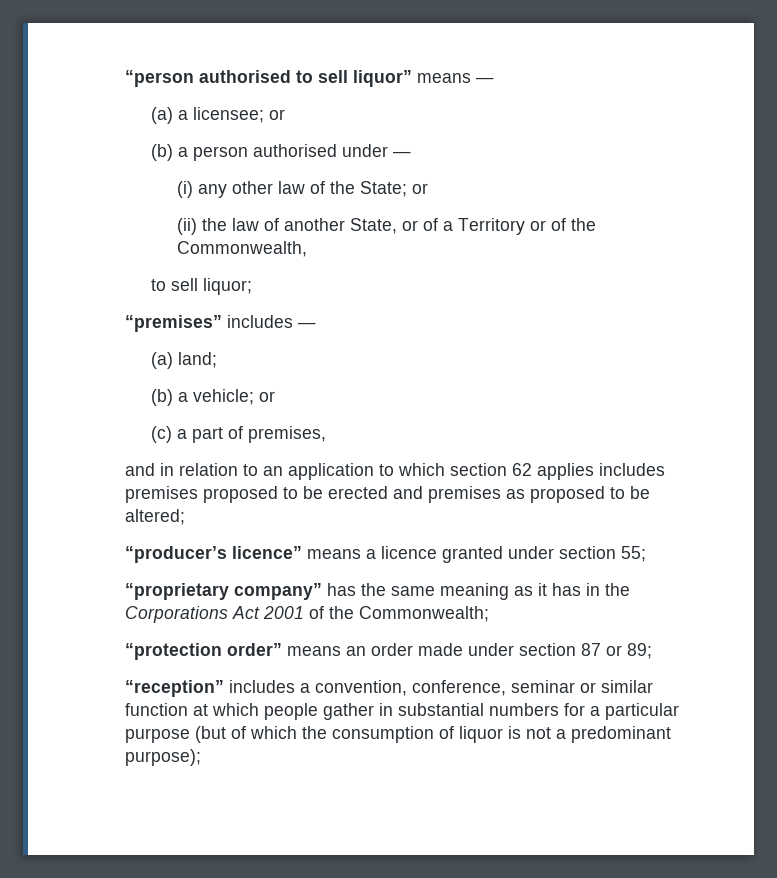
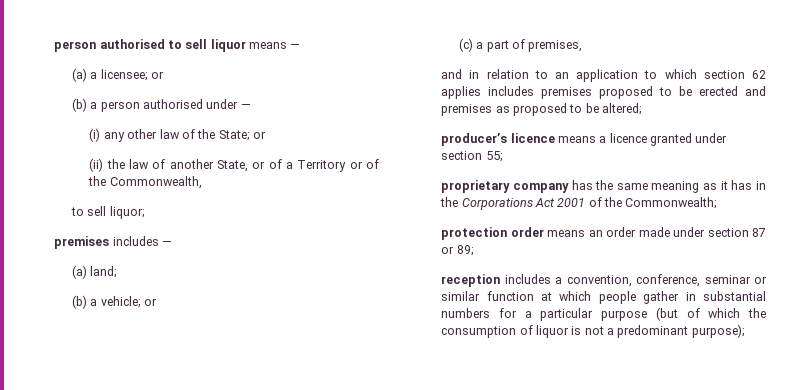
[124,70,194,87] “person -> [54,41,97,52] person
[352,70,412,87] liquor” -> [210,39,246,52] liquor
[124,315,222,332] “premises” -> [54,236,110,249] premises
[124,546,302,563] “producer’s licence” -> [441,133,555,146] producer’s licence
[124,583,322,600] “proprietary company” -> [441,180,569,193] proprietary company
[124,643,282,660] “protection order” -> [441,227,544,240] protection order
[124,680,224,697] “reception” -> [441,274,501,287] reception

